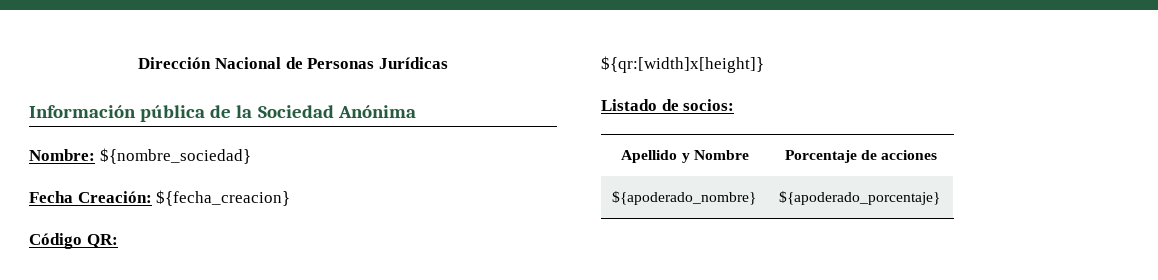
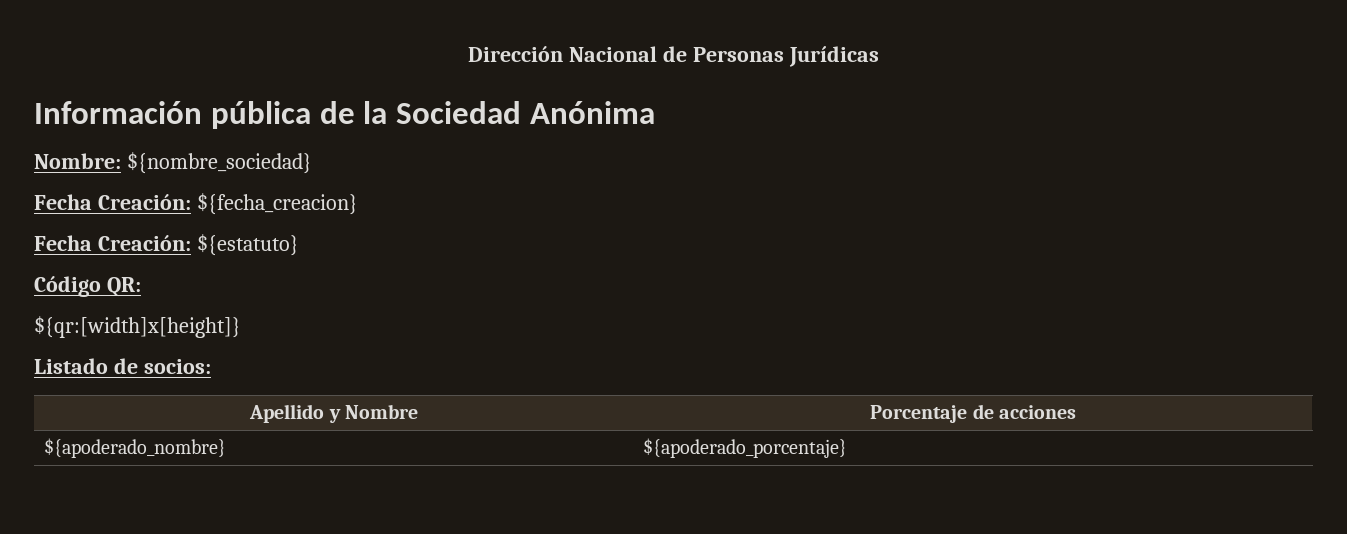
(291, 198) none -> [34,234,299,256] // Fecha Creación: ${estatuto}

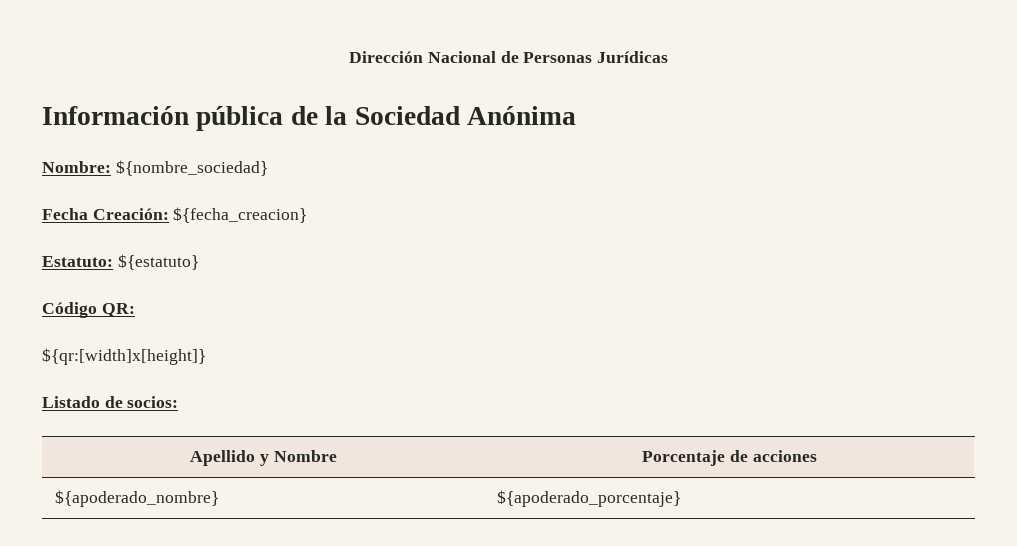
[34,235,191,251] Fecha Creación: -> [42,256,113,267] Estatuto:

